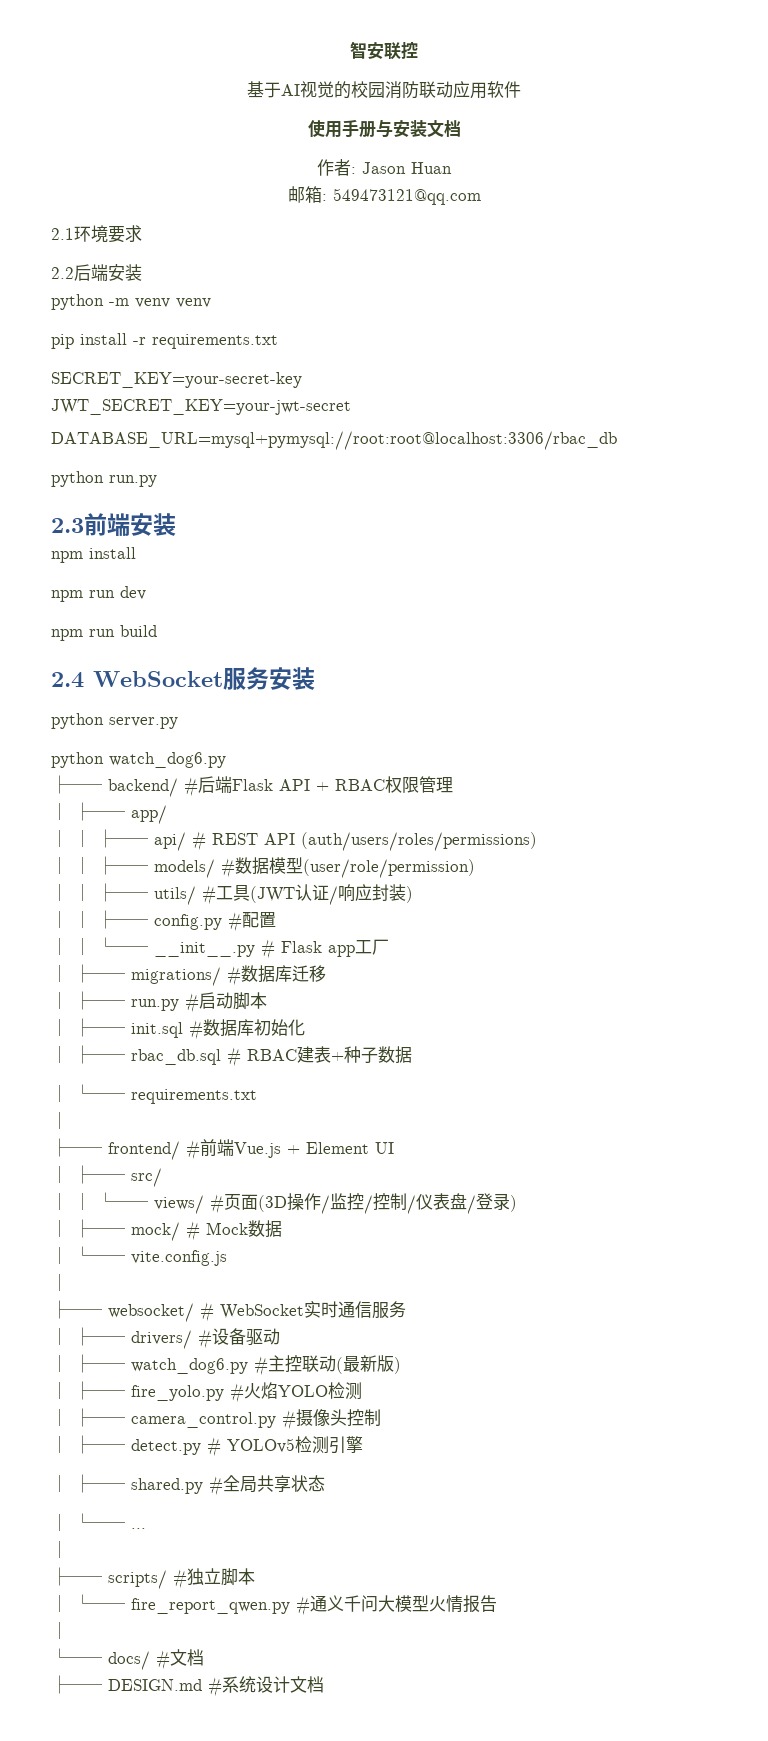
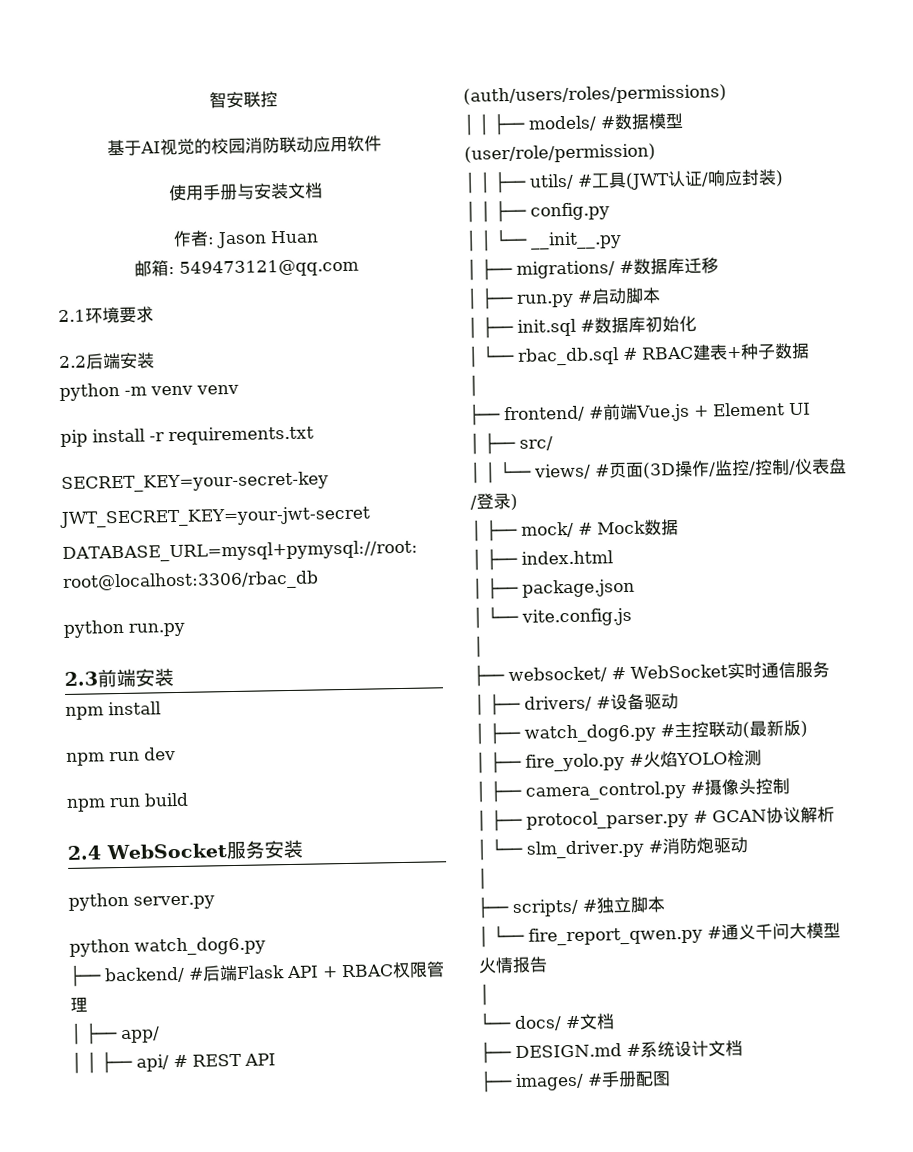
[228,912,276,932] #配置 -> (610, 211) none
[261,939,389,959] # Flask app工厂 -> (622, 240) none
[74,1045,125,1064] ├── -> [482,345,515,363] └──
[51,1084,257,1104] // │ └── requirements.txt -> (810, 350) none
(282, 1229) none -> [471,548,613,571] [472,577,635,600] // │ ├── index.html // │ ├── package.json
[131,1436,363,1457] [51,1474,325,1496] [51,1513,146,1531] detect.py # YOLOv5检测引擎 // │ ├── shared.py #全局共享状态 // │ └── ... -> [526,806,835,830] [476,836,748,861] protocol_parser.py # GCAN协议解析 // │ └── slm_driver.py #消防炮驱动
(324, 1684) none -> [480,1070,671,1093] // ├── images/ #手册配图

